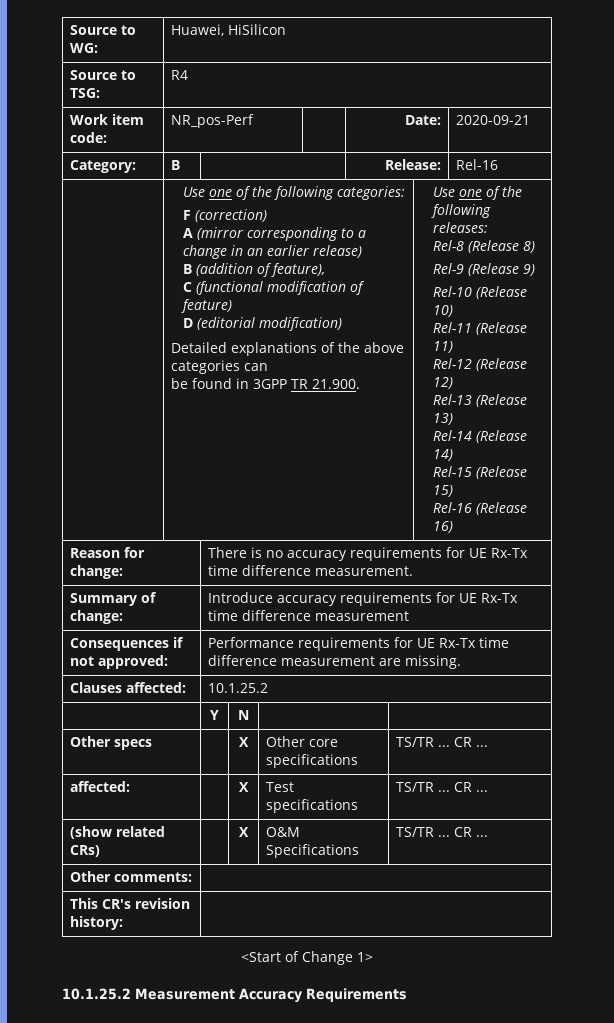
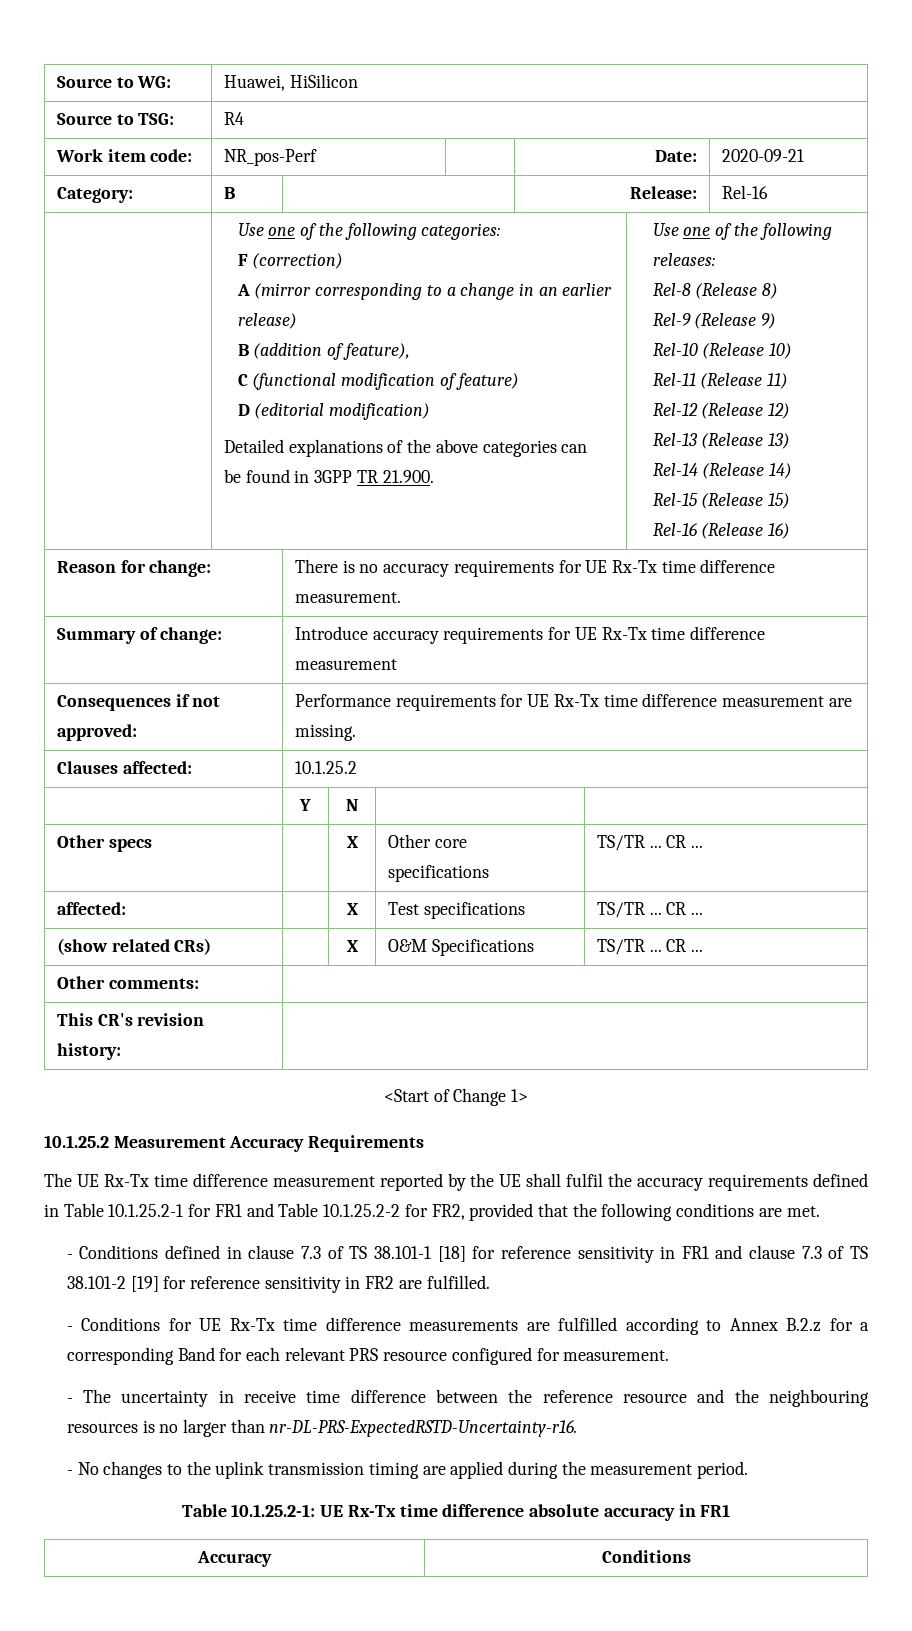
(407, 995) none -> [44,1173,868,1191] [44,1203,820,1221] [66,1245,868,1263] [66,1275,490,1293] [66,1317,870,1335] [66,1347,670,1365] [66,1389,869,1407] [66,1419,578,1437] [66,1461,749,1479] [181,1504,731,1521] [197,1551,272,1567] [601,1550,691,1563] // The UE Rx-Tx time difference measurement reported by the UE shall fulfil the accuracy requirements defined in Table 10.1.25.2-1 for FR1 and Table 10.1.25.2-2 for FR2, provided that the following conditions are met. // - Conditions defined in clause 7.3 of TS 38.101-1 [18] for reference sensitivity in FR1 and clause 7.3 of TS 38.101-2 [19] for reference sensitivity in FR2 are fulfilled. // - Conditions for UE Rx-Tx time difference measurements are fulfilled according to Annex B.2.z for a corresponding Band for each relevant PRS resource configured for measurement. // - The uncertainty in receive time difference between the reference resource and the neighbouring resources is no larger than nr-DL-PRS-ExpectedRSTD-Uncertainty-r16. // - No changes to the uplink transmission timing are applied during the measurement period. // Table 10.1.25.2-1: UE Rx-Tx time difference absolute accuracy in FR1 // Accuracy | Conditions

